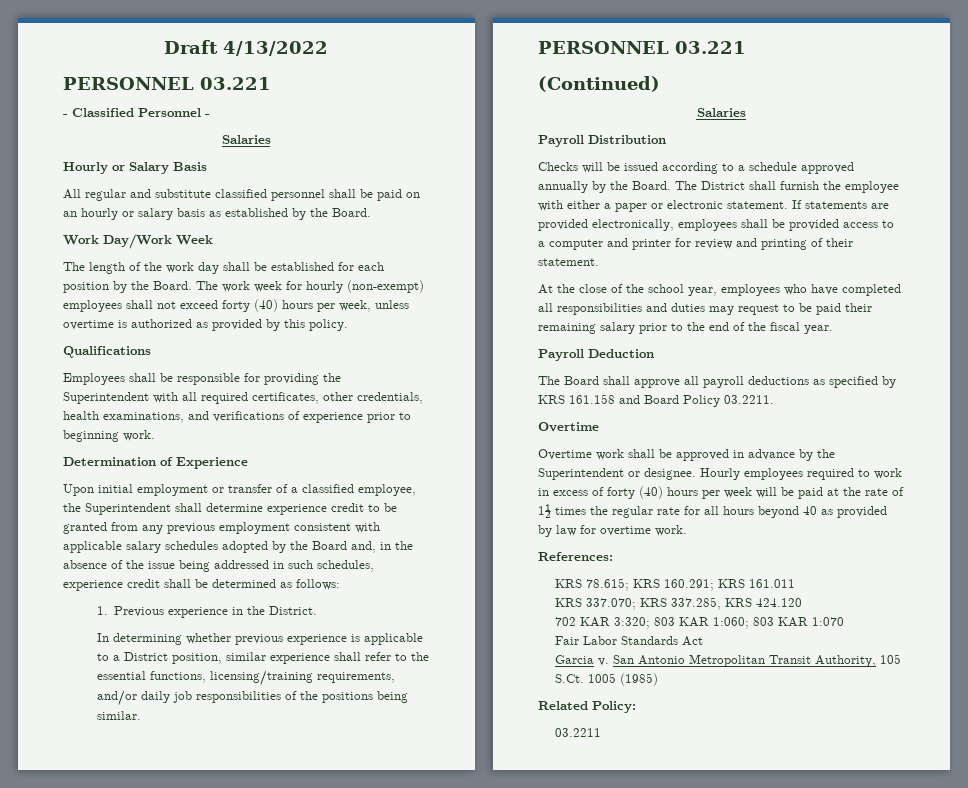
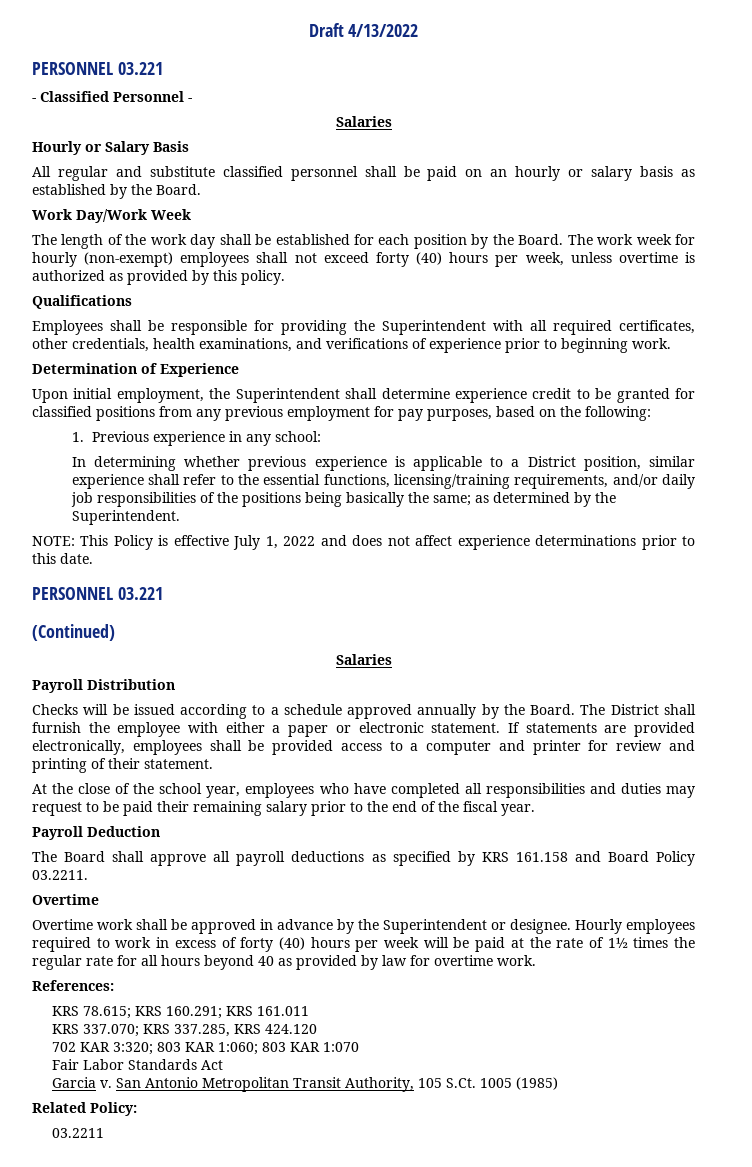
[137,484,416,496] employment or transfer of a classified employee, -> [116,388,204,403] employment,
(107, 528) none -> [674,388,695,399] [32,406,155,421] for classified positions
[294,522,380,533] [63,541,413,553] [63,560,374,572] [63,579,340,591] consistent with applicable salary schedules adopted by the Board and, in the absence of the issue being addressed in such schedules, experience credit shall be determined as follows: -> [374,406,651,421] for pay purposes, based on the following:
[247,606,318,615] the District. -> [245,431,321,446] any school:
[96,711,141,720] similar. -> [345,492,616,507] [71,510,180,525] [32,535,695,550] [32,553,93,564] basically the same; as determined by the Superintendent. // NOTE: This Policy is effective July 1, 2022 and does not affect experience determinations prior to this date.

